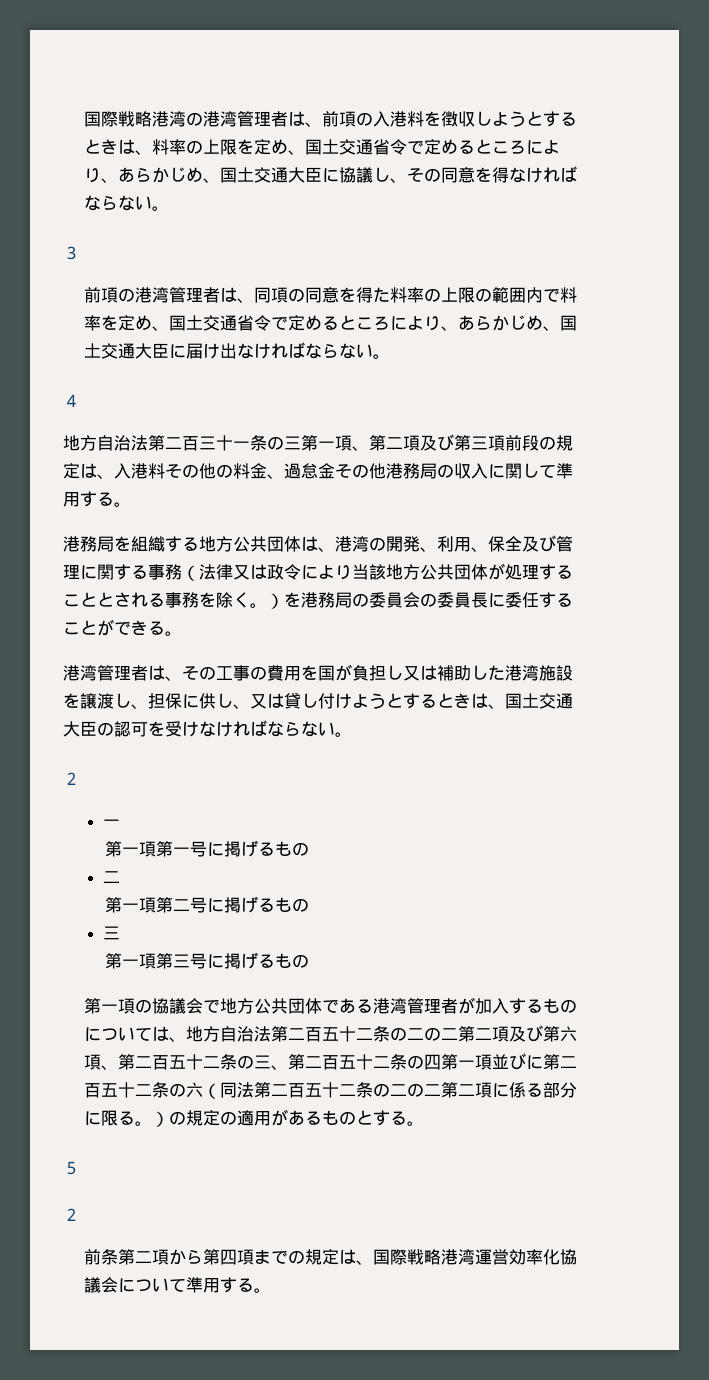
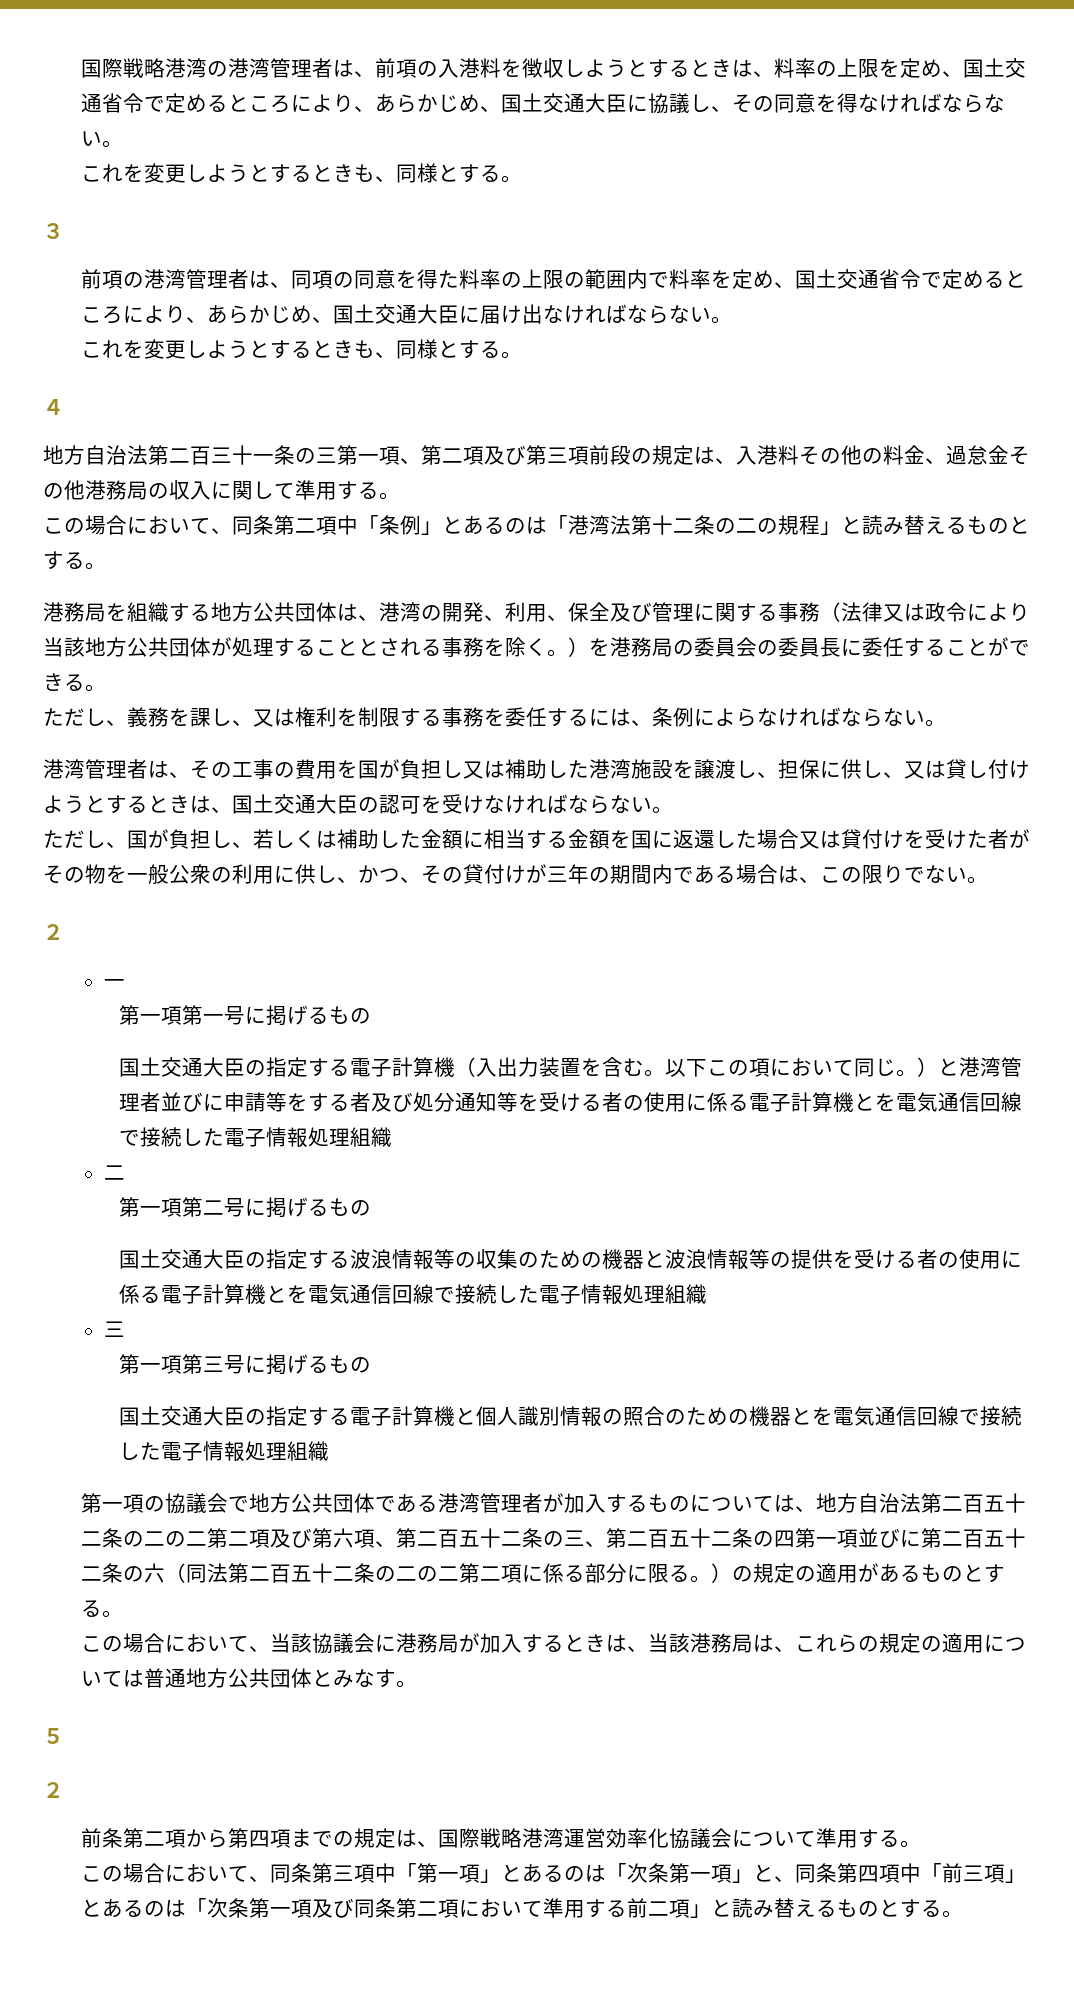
(170, 208) none -> [81,163,523,183] // これを変更しようとするときも、同様とする。
(391, 356) none -> [81,339,523,359] // これを変更しようとするときも、同様とする。
(131, 504) none -> [43,515,1030,535] [43,551,106,570] // この場合において、同条第二項中「条例」とあるのは「港湾法第十二条の二の規程」と読み替えるものとする。
(182, 633) none -> [43,707,946,727] // ただし、義務を課し、又は権利を制限する事務を委任するには、条例によらなければならない。
(352, 734) none -> [43,829,1030,849] [43,864,988,884] // ただし、国が負担し、若しくは補助した金額に相当する金額を国に返還した場合又は貸付けを受けた者がその物を一般公衆の利用に供し、かつ、その貸付けが三年の期間内である場合は、この限りでない。
(310, 849) none -> [119,1057,1023,1077] [119,1092,1023,1112] [119,1127,393,1148] // 国土交通大臣の指定する電子計算機（入出力装置を含む。以下この項において同じ。）と港湾管理者並びに申請等をする者及び処分通知等を受ける者の使用に係る電子計算機とを電気通信回線で接続した電子情報処理組織
(310, 905) none -> [119,1249,1023,1270] [119,1284,708,1305] // 国土交通大臣の指定する波浪情報等の収集のための機器と波浪情報等の提供を受ける者の使用に係る電子計算機とを電気通信回線で接続した電子情報処理組織
(310, 961) none -> [119,1406,1023,1427] [119,1441,330,1462] // 国土交通大臣の指定する電子計算機と個人識別情報の照合のための機器とを電気通信回線で接続した電子情報処理組織
(425, 1123) none -> [81,1633,1027,1654] [81,1668,418,1688] // この場合において、当該協議会に港務局が加入するときは、当該港務局は、これらの規定の適用については普通地方公共団体とみなす。
(272, 1290) none -> [81,1863,1027,1883] [81,1898,964,1918] // この場合において、同条第三項中「第一項」とあるのは「次条第一項」と、同条第四項中「前三項」とあるのは「次条第一項及び同条第二項において準用する前二項」と読み替えるものとする。

